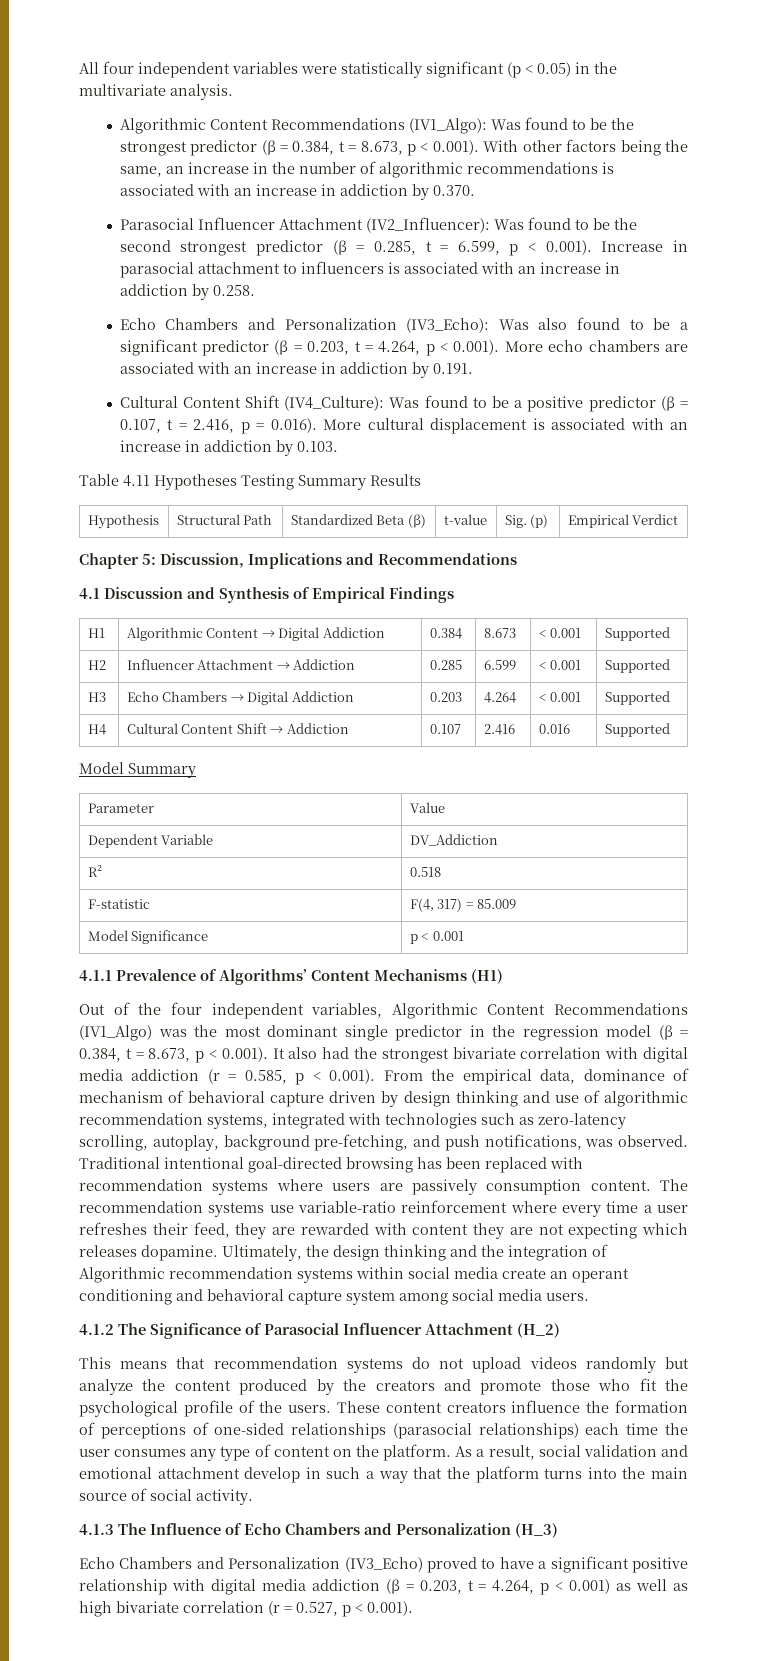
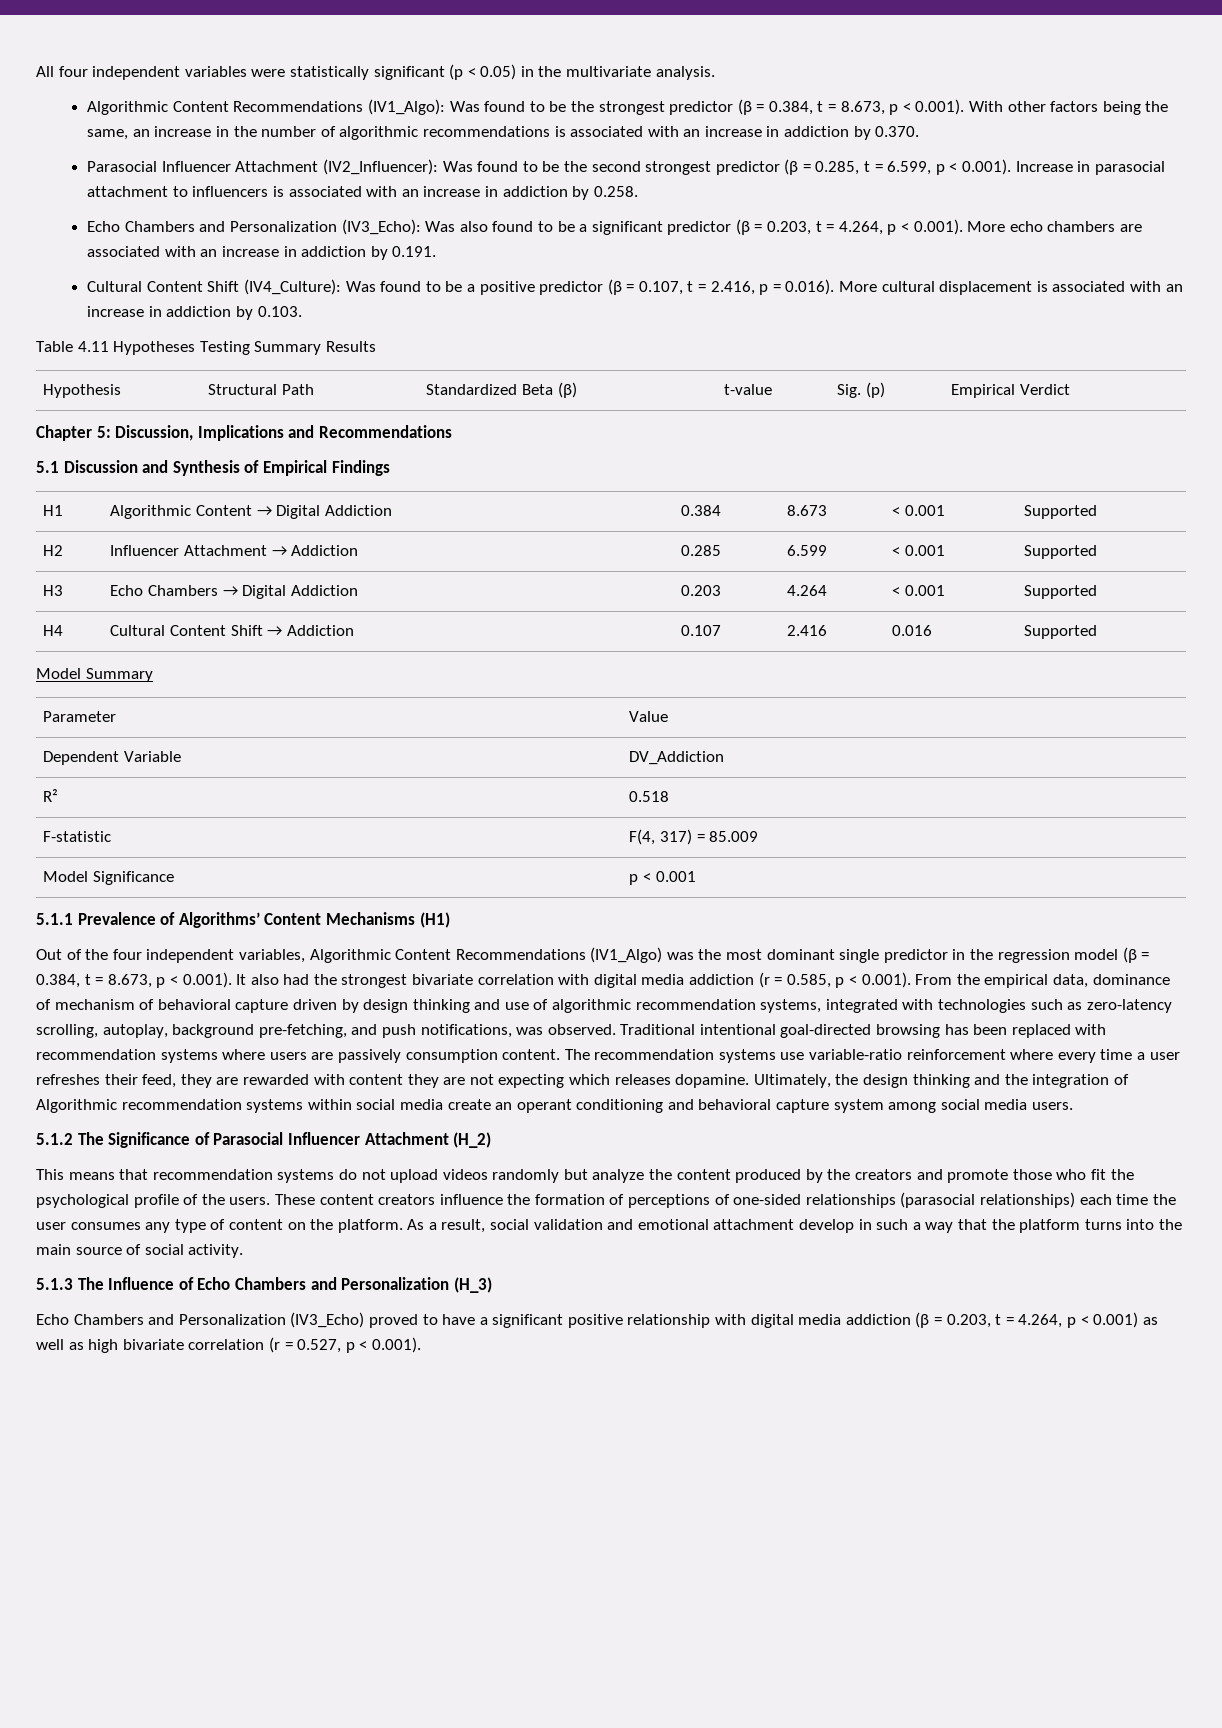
[79,588,100,599] 4.1 -> [36,461,59,473] 5.1
[79,970,112,981] 4.1.1 -> [36,913,73,925] 5.1.1
[79,1324,114,1335] 4.1.2 -> [36,1133,73,1145] 5.1.2
[79,1524,114,1535] 4.1.3 -> [36,1278,73,1290] 5.1.3

